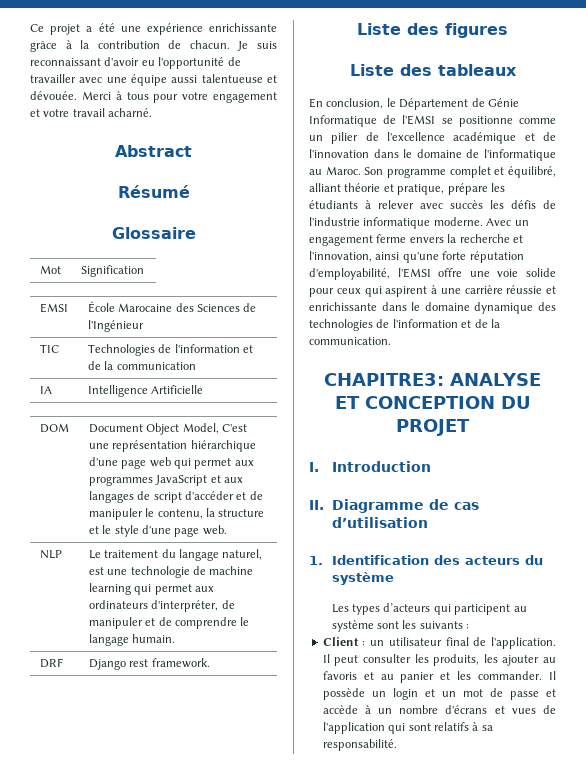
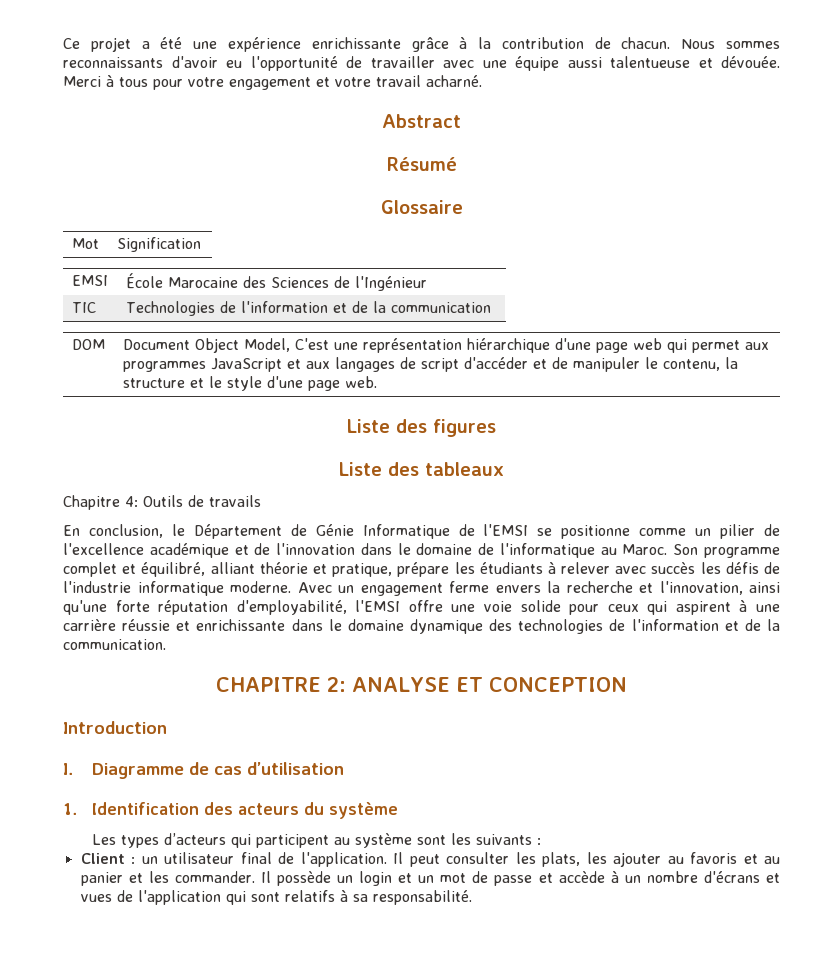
[237,41,278,51] [30,58,101,66] Je suis reconnaissant -> [681,39,781,49] [63,57,163,68] Nous sommes reconnaissants
[39,386,52,394] [87,385,204,397] // IA | Intelligence Artificielle -> (491, 307) none
[39,550,62,559] [88,549,263,561] [88,566,254,578] [88,583,215,595] [88,600,235,612] [88,617,250,629] [88,634,176,646] [39,658,63,668] [88,658,210,670] // NLP | Le traitement du langage naturel, est une technologie de machine learning qui permet aux ordinateurs d'interpréter, de manipuler et de comprendre le langage humain. // DRF | Django rest framework. -> (377, 382) none
(517, 70) none -> [63,495,261,510] // Chapitre 4: Outils de travails
[323,373,444,386] CHAPITRE3: -> [216,677,347,692] CHAPITRE 2:
[500,396,531,409] [396,419,470,436] [309,462,319,472] DU PROJET // I. -> (627, 684) //
[309,500,324,510] II. -> [63,763,73,775] I.
[433,654,480,666] produits, -> [542,852,581,867] plats,

